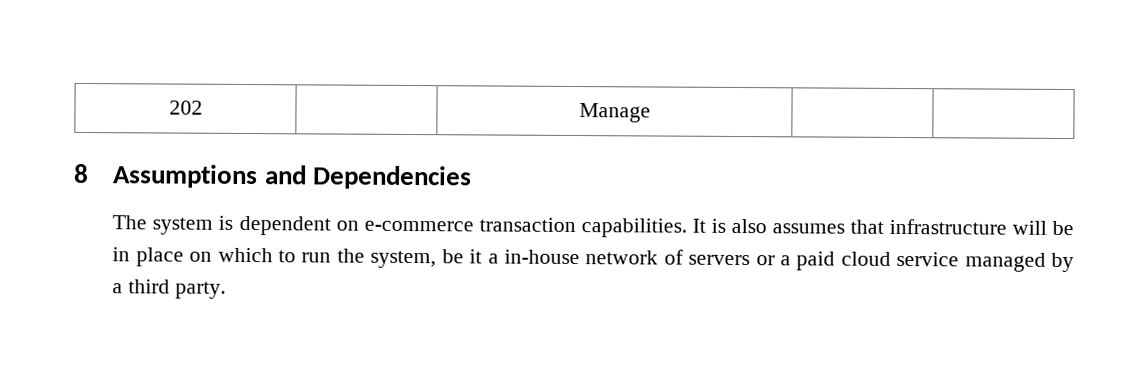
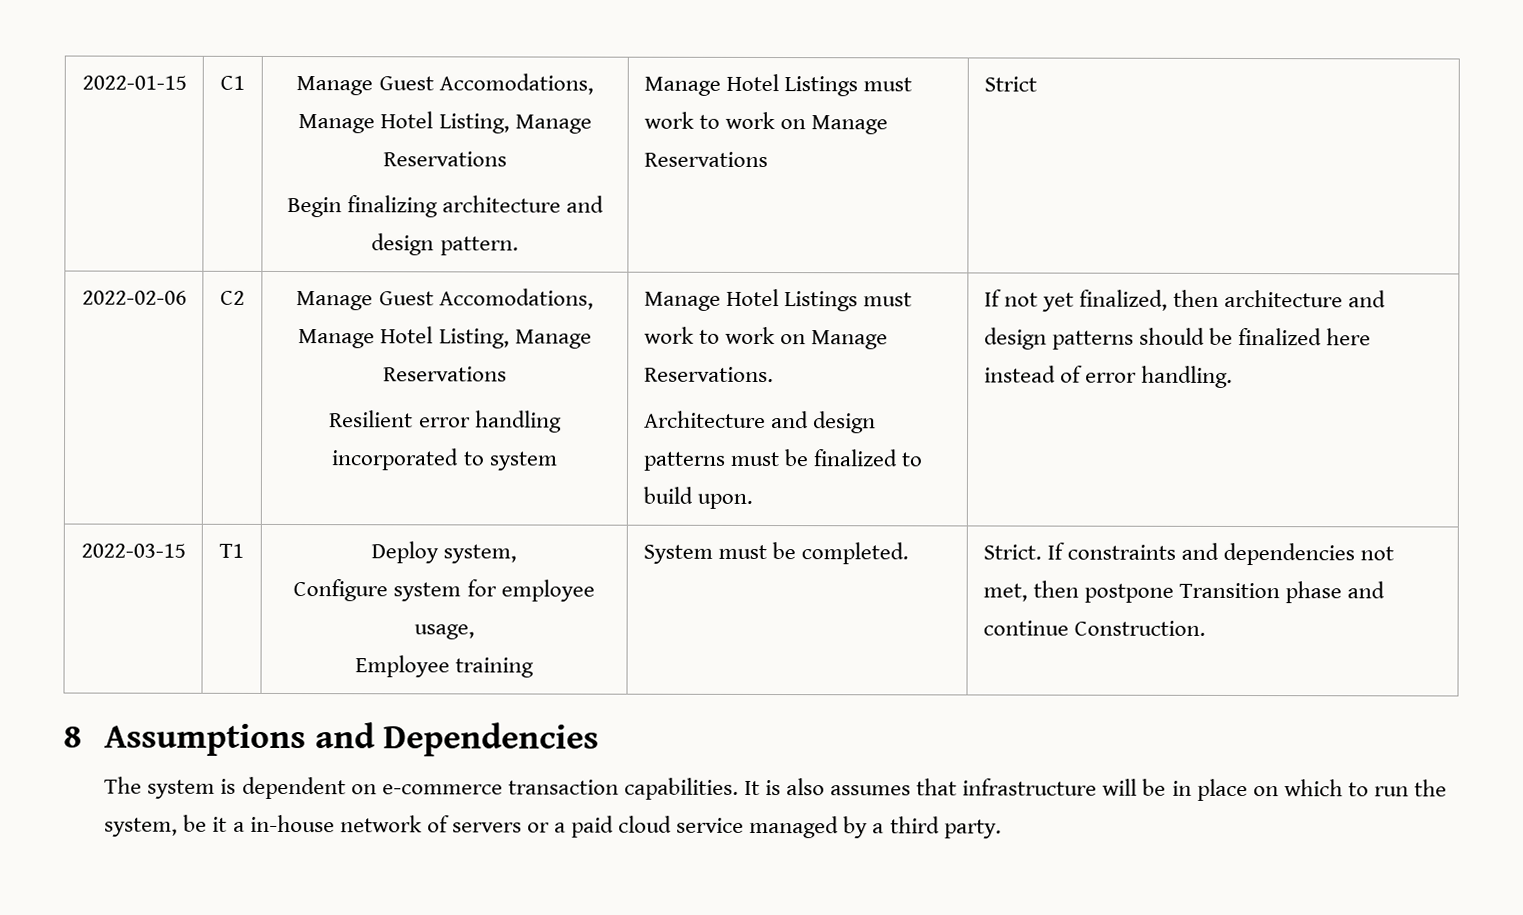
[168,100,203,115] [578,103,651,123] 202 | | Manage | | -> [81,75,187,90] [220,75,245,90] [296,73,594,96] [298,111,592,134] [383,151,507,167] [286,195,605,218] [371,233,519,256] [643,73,913,97] [643,111,889,135] [643,151,768,168] [983,76,1037,92] [81,290,187,305] [220,290,245,305] [296,288,594,311] [298,326,592,349] [383,366,507,382] [329,410,562,433] [331,448,558,471] [643,288,913,312] [643,326,889,350] [643,366,774,383] [643,410,876,434] [642,449,924,471] [642,486,753,509] [983,289,1387,312] [983,327,1372,350] [983,365,1234,388] [80,543,186,558] [219,543,244,558] [370,541,518,564] [293,579,595,602] [413,624,475,640] [354,655,535,678] [642,542,910,565] [982,542,1395,566] [982,580,1386,604] [982,620,1206,636] 2022-01-15 | C1 | Manage Guest Accomodations, Manage Hotel Listing, Manage Reservations // Begin finalizing architecture and design pattern. | Manage Hotel Listings must work to work on Manage Reservations | Strict // 2022-02-06 | C2 | Manage Guest Accomodations, Manage Hotel Listing, Manage Reservations // Resilient error handling incorporated to system | Manage Hotel Listings must work to work on Manage Reservations. // Architecture and design patterns must be finalized to build upon. | If not yet finalized, then architecture and design patterns should be finalized here instead of error handling. // 2022-03-15 | T1 | Deploy system, // Configure system for employee usage, // Employee training | System must be completed. | Strict. If constraints and dependencies not met, then postpone Transition phase and continue Construction.

